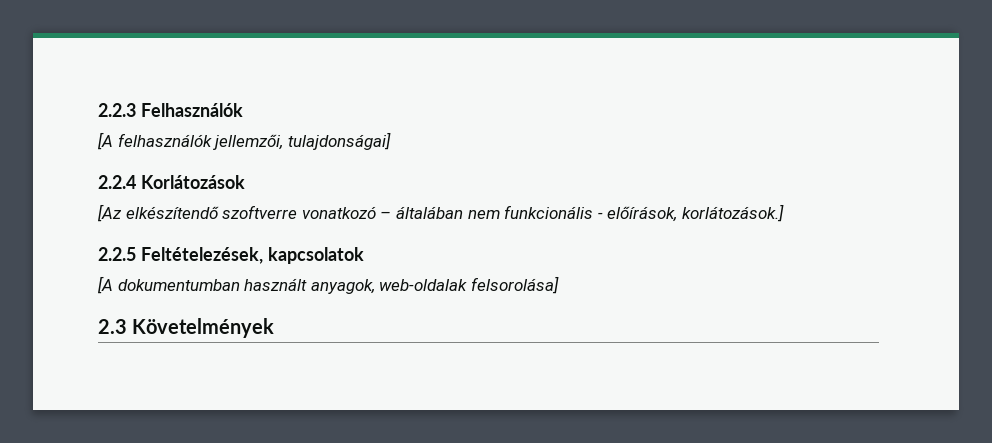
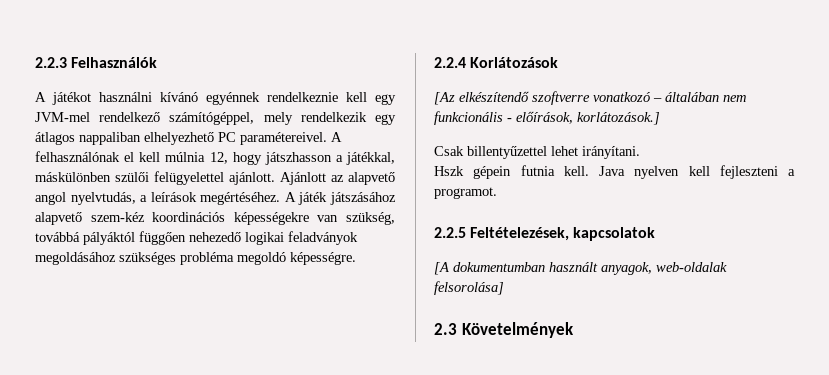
[97,132,391,150] [A felhasználók jellemzői, tulajdonságai] -> [35,92,396,105] [35,112,396,125] [35,132,342,145] [35,151,395,165] [35,171,395,185] [35,192,396,205] [35,212,395,225] [35,231,358,245] [35,252,356,265] A játékot használni kívánó egyénnek rendelkeznie kell egy JVM-mel rendelkező számítógéppel, mely rendelkezik egy átlagos nappaliban elhelyezhető PC paramétereivel. A felhasználónak el kell múlnia 12, hogy játszhasson a játékkal, máskülönben szülői felügyelettel ajánlott. Ajánlott az alapvető angol nyelvtudás, a leírások megértéséhez. A játék játszásához alapvető szem-kéz koordinációs képességekre van szükség, továbbá pályáktól függően nehezedő logikai feladványok megoldásához szükséges probléma megoldó képességre.
(784, 213) none -> [434,146,640,159] [434,165,795,179] [434,187,497,199] // Csak billentyűzettel lehet irányítani. // Hszk gépein futnia kell. Java nyelven kell fejleszteni a programot.

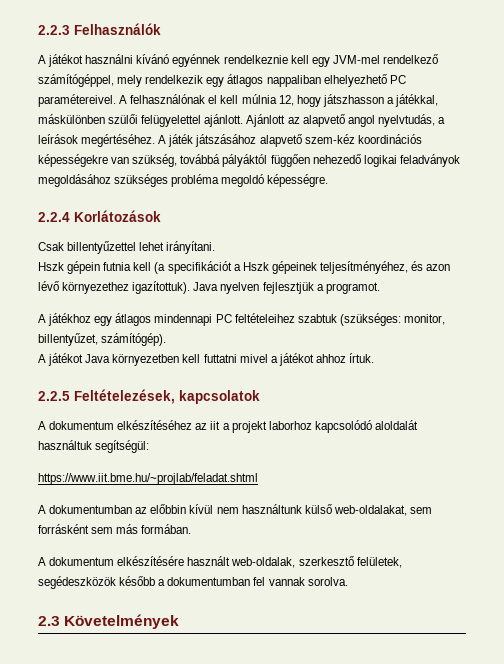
[434,91,746,105] [434,111,660,125] // [Az elkészítendő szoftverre vonatkozó – általában nem funkcionális - előírások, korlátozások.] -> (161, 216) none
[563,165,795,179] [434,187,497,199] [434,227,656,241] [434,262,727,275] [434,281,504,295] kell. Java nyelven kell fejleszteni a programot. // 2.2.5 Feltételezések, kapcsolatok // [A dokumentumban használt anyagok, web-oldalak felsorolása] -> [133,261,451,274] [38,281,380,294] [38,313,445,326] [38,333,167,346] [38,353,375,366] [38,389,260,404] [38,420,418,433] [38,440,150,453] [38,473,258,485] [38,504,432,516] [38,524,192,534] [38,556,402,568] [38,576,348,589] kell (a specifikációt a Hszk gépeinek teljesítményéhez, és azon lévő környezethez igazítottuk). Java nyelven fejlesztjük a programot. // A játékhoz egy átlagos mindennapi PC feltételeihez szabtuk (szükséges: monitor, billentyűzet, számítógép). // A játékot Java környezetben kell futtatni mivel a játékot ahhoz írtuk. // 2.2.5 Feltételezések, kapcsolatok // A dokumentum elkészítéséhez az iit a projekt laborhoz kapcsolódó aloldalát használtuk segítségül: // https://www.iit.bme.hu/~projlab/feladat.shtml // A dokumentumban az előbbin kívül nem használtunk külső web-oldalakat, sem forrásként sem más formában. // A dokumentum elkészítésére használt web-oldalak, szerkesztő felületek, segédeszközök később a dokumentumban fel vannak sorolva.

